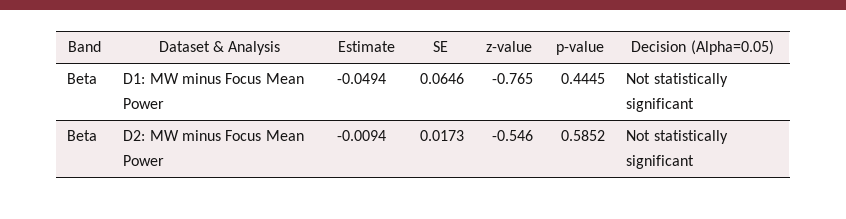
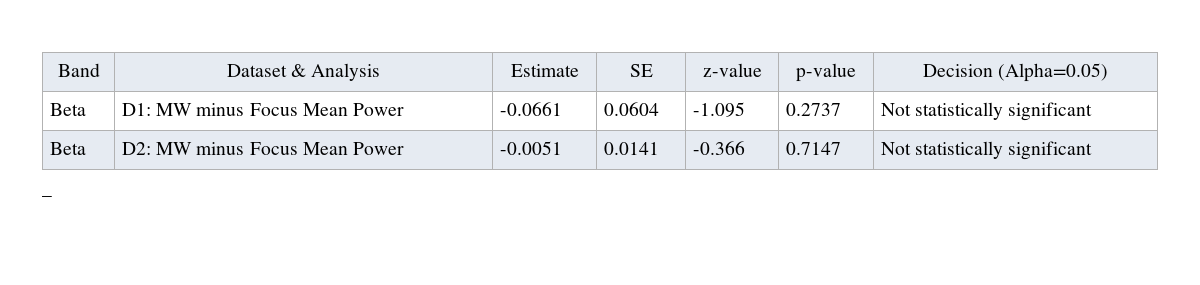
[337,73,387,84] [419,73,464,84] [491,73,533,84] [560,73,605,84] -0.0494 | 0.0646 | -0.765 | 0.4445 -> [499,102,562,116] [603,102,659,116] [692,102,745,117] [785,103,841,116] -0.0661 | 0.0604 | -1.095 | 0.2737
[337,130,387,141] [419,130,464,141] [491,130,533,141] [560,130,605,141] [626,130,728,144] [626,155,695,169] -0.0094 | 0.0173 | -0.546 | 0.5852 | Not statistically significant -> [499,141,562,155] [603,142,659,155] [692,141,745,155] [785,142,841,155] [880,141,1093,160] [42,196,52,201] -0.0051 | 0.0141 | -0.366 | 0.7147 | Not statistically significant // –

